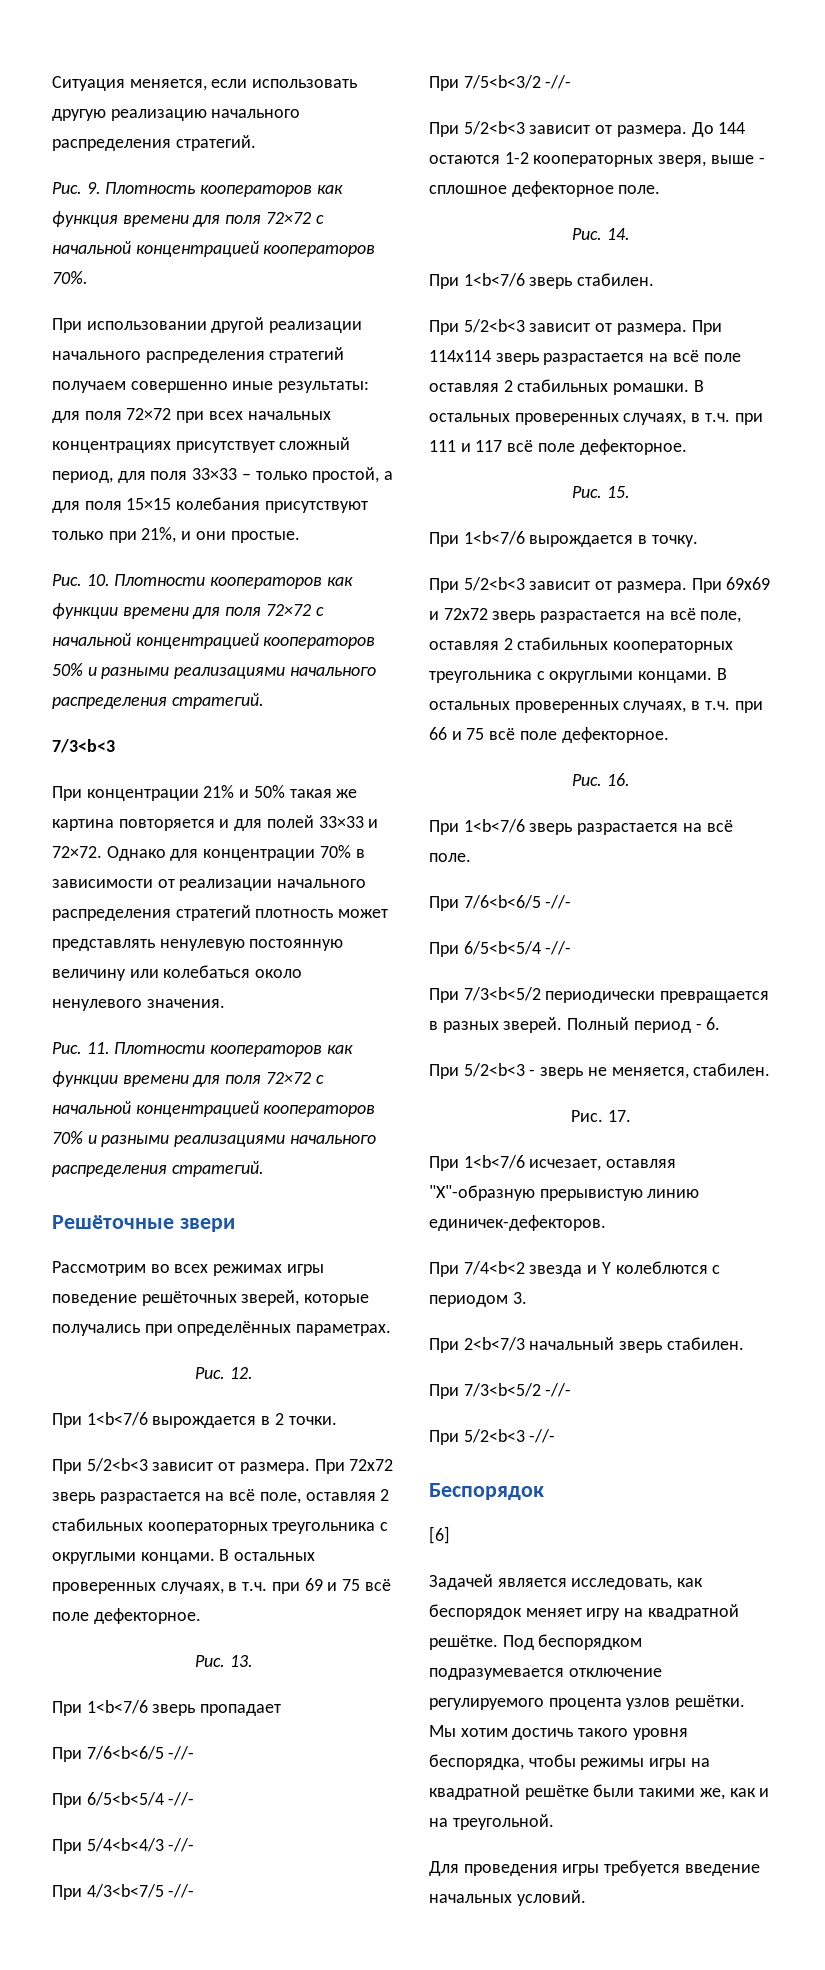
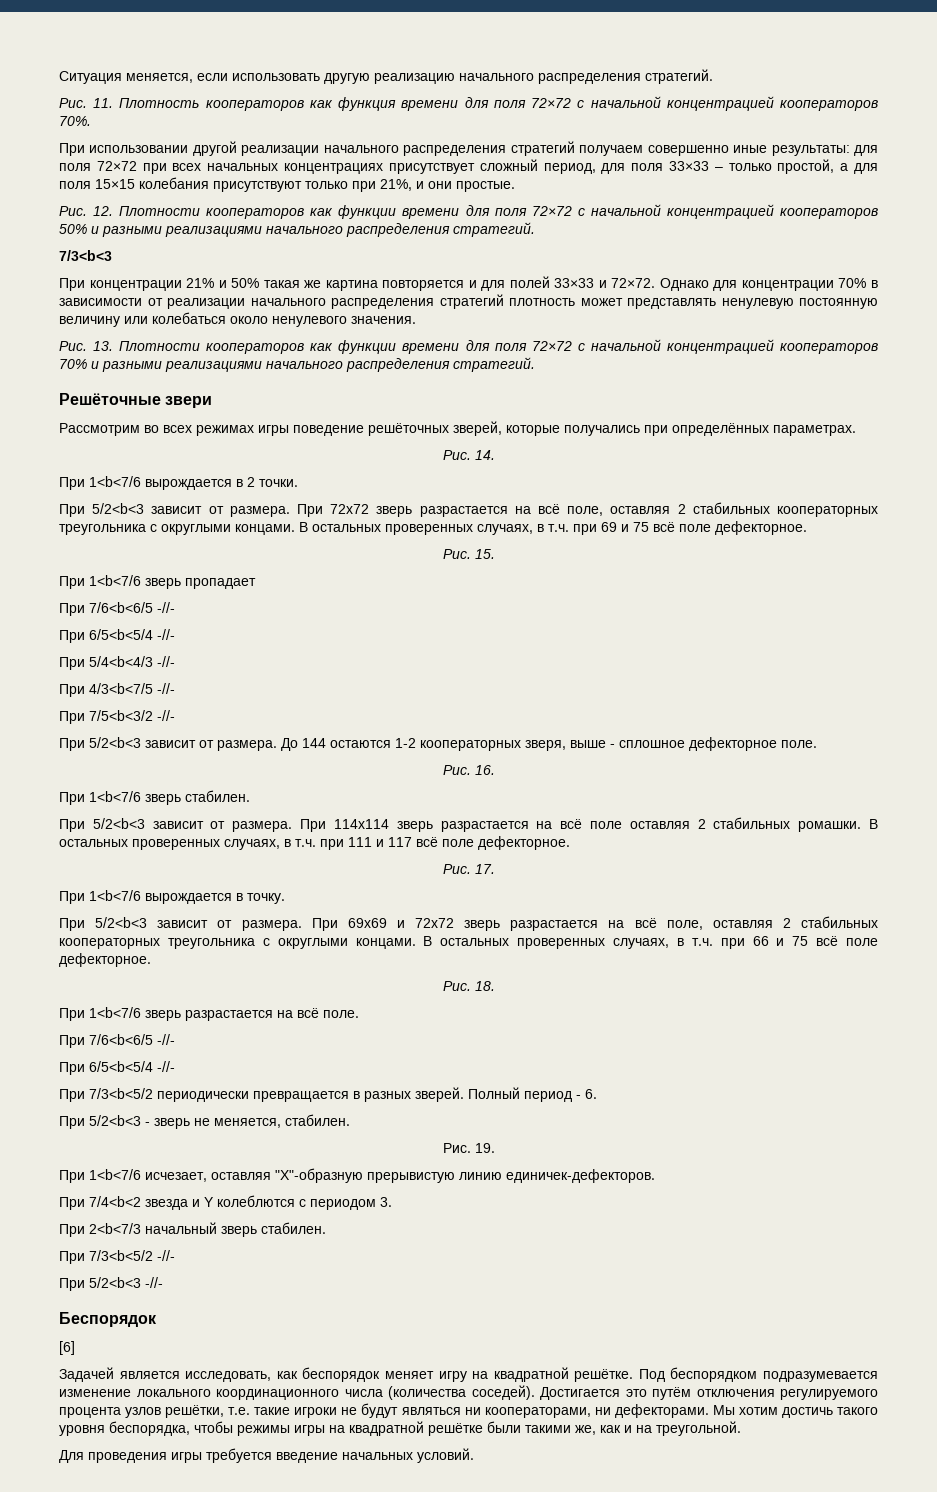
[86,182,101,194] 9. -> [93,98,114,108] 11.
[86,574,110,586] 10. -> [93,206,114,216] 12.
[86,1042,110,1054] 11. -> [93,341,114,351] 13.
[229,1367,253,1379] 12. -> [474,450,495,460] 14.
[229,1655,253,1667] 13. -> [474,549,495,559] 15.
[606,228,630,240] 14. -> [474,765,495,775] 16.
[606,486,630,498] 15. -> [474,864,495,874] 17.
[606,773,630,786] 16. -> [474,981,495,991] 18.
[607,1110,631,1122] 17. -> [474,1143,495,1153] 19.
[568,1668,662,1677] [429,1695,746,1710] отключение регулируемого процента узлов решётки. -> [59,1385,878,1400] [59,1403,709,1418] изменение локального координационного числа (количества соседей). Достигается это путём отключения регулируемого процента узлов решётки, т.е. такие игроки не будут являться ни кооператорами, ни дефекторами.

